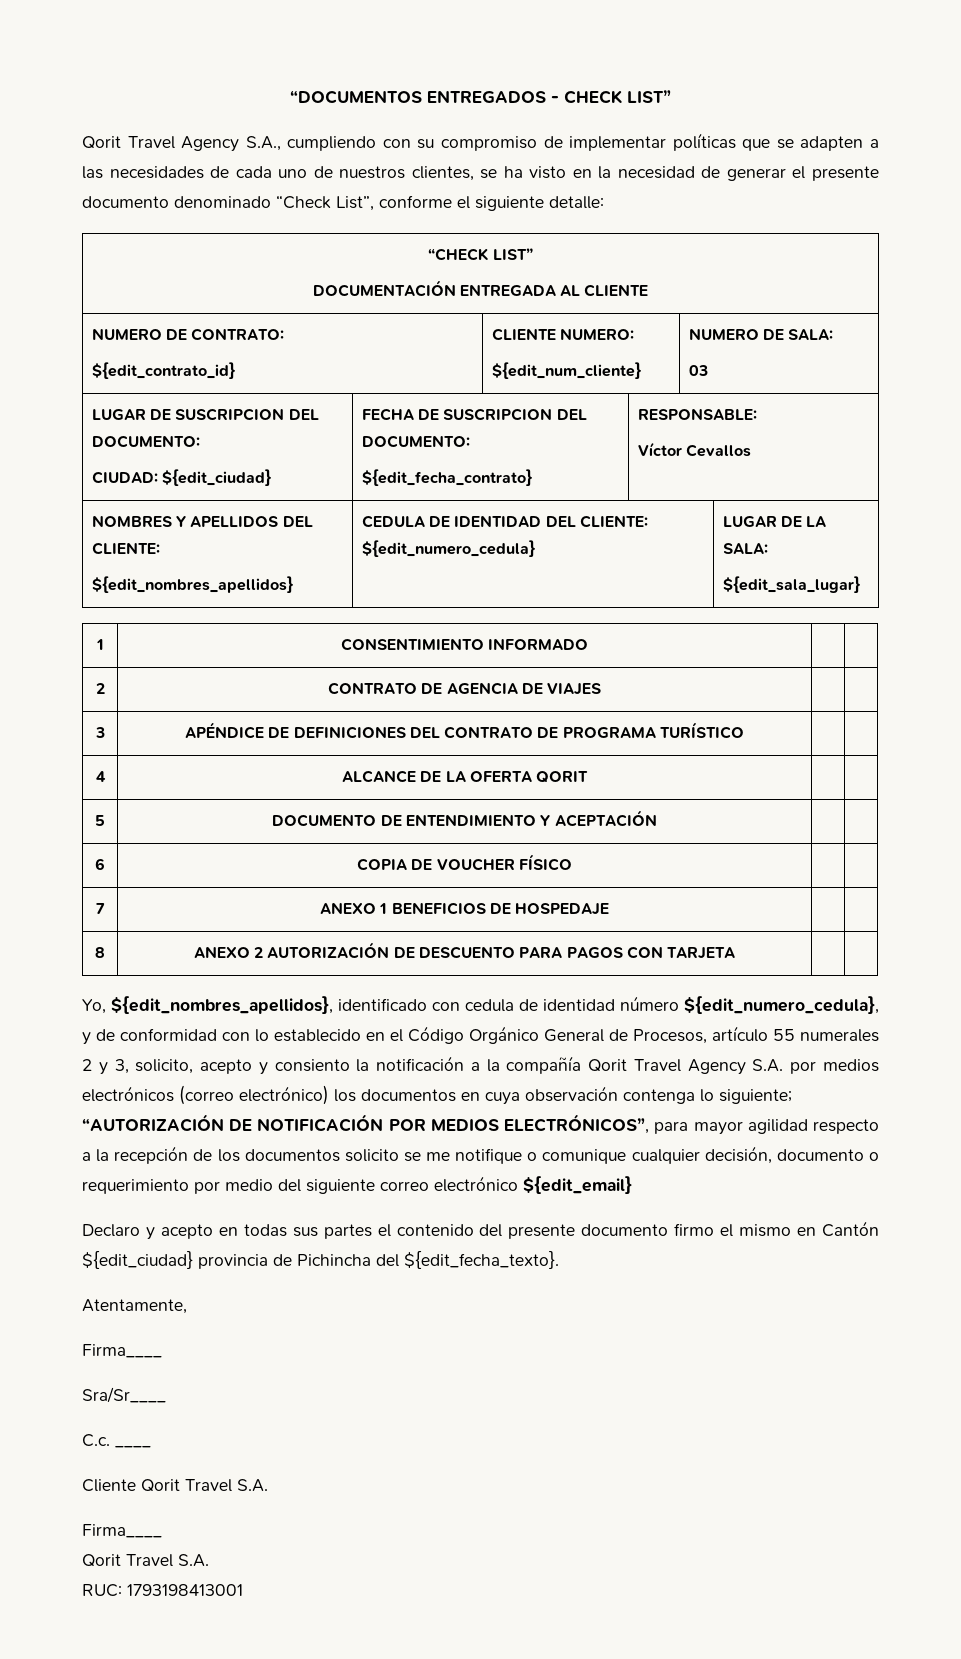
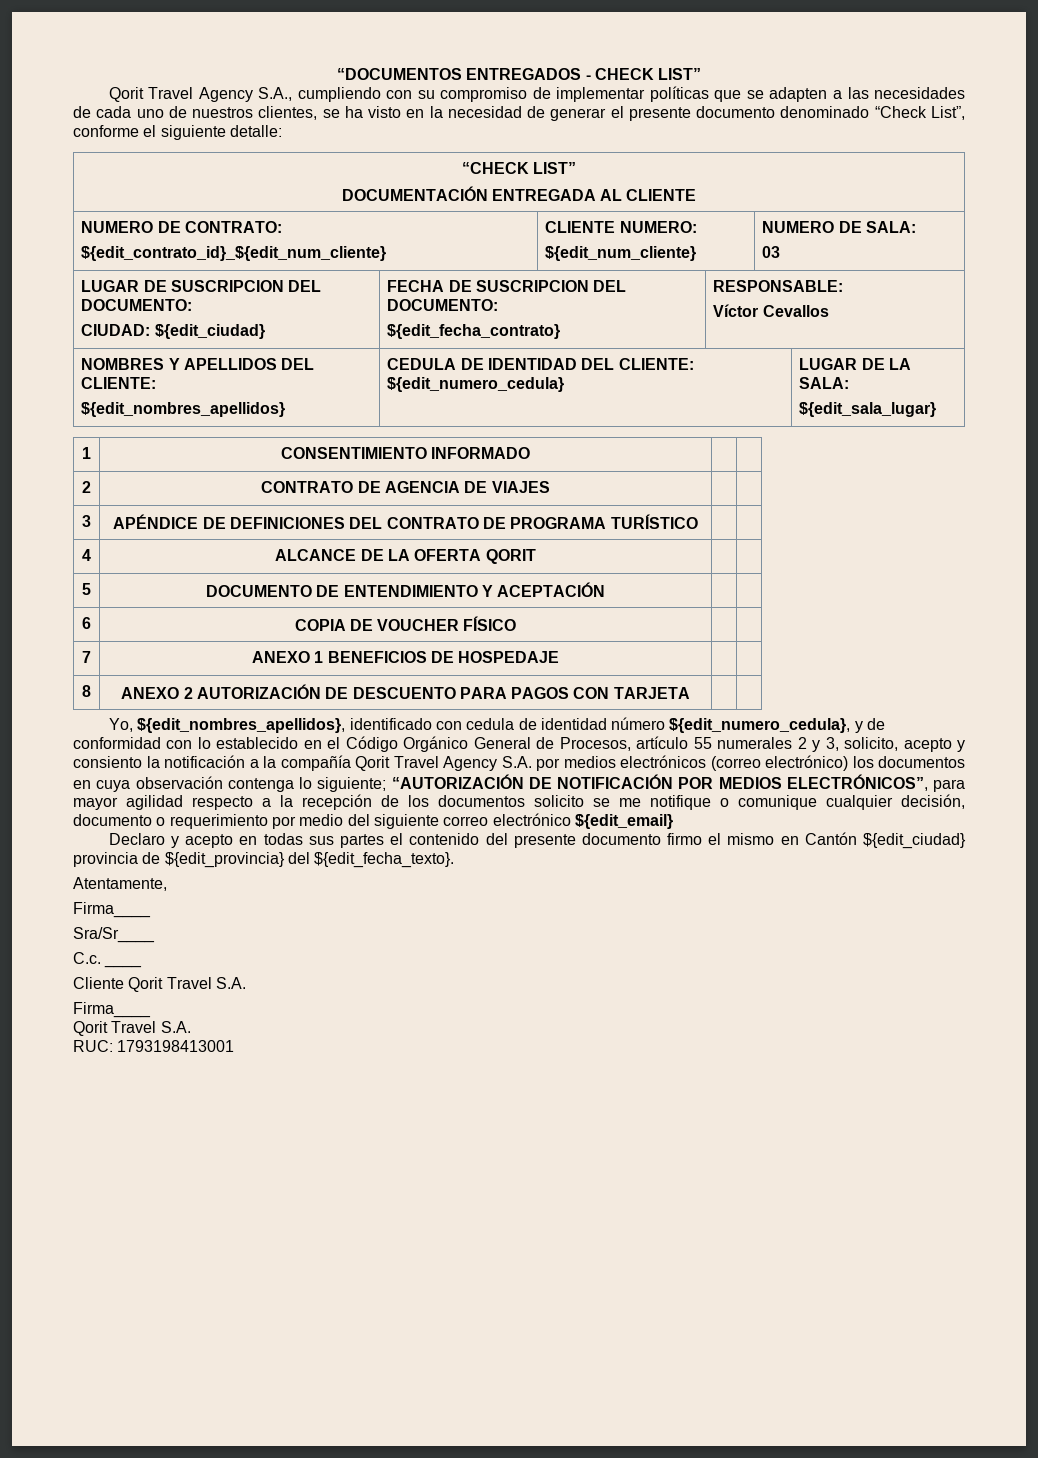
[91,362,235,379] ${edit_contrato_id} -> [81,246,387,261] ${edit_contrato_id}_${edit_num_cliente}
[297,1254,371,1266] Pichincha -> [164,852,285,868] ${edit_provincia}

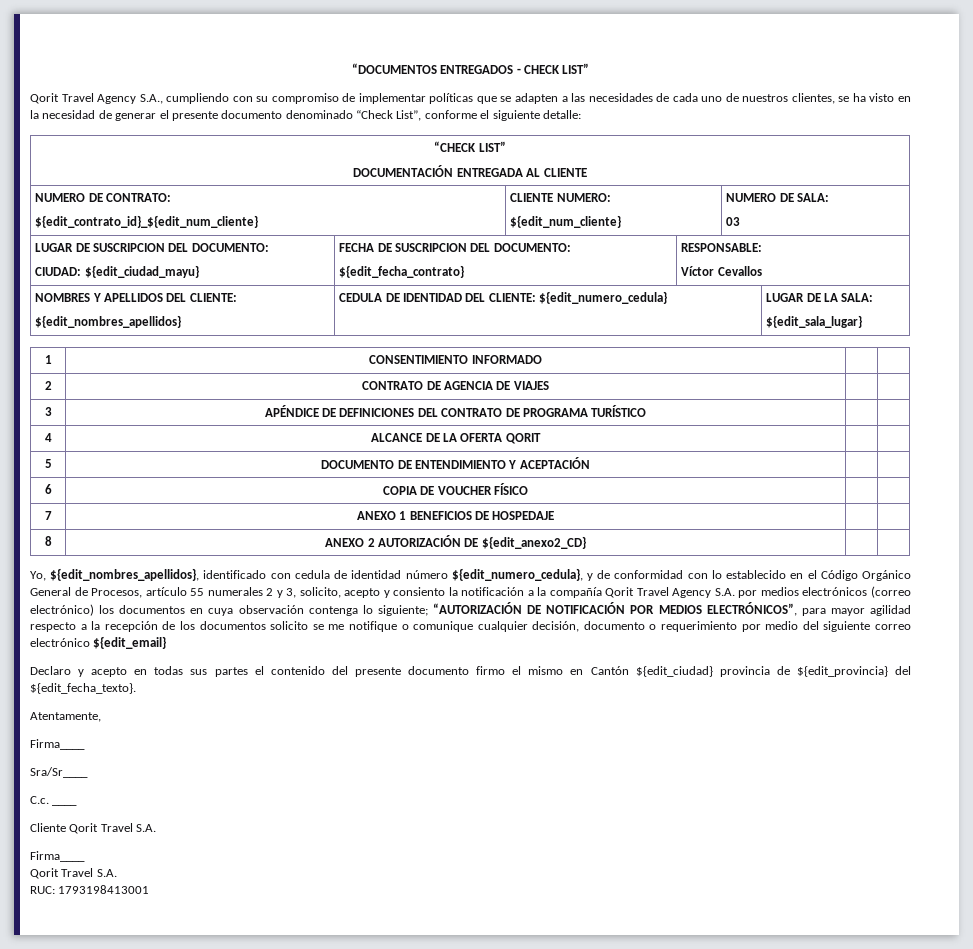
[154,324,265,339] ${edit_ciudad} -> [84,265,199,278] ${edit_ciudad_mayu}
[352,687,690,699] DESCUENTO PARA PAGOS CON TARJETA -> [481,536,586,549] ${edit_anexo2_CD}

